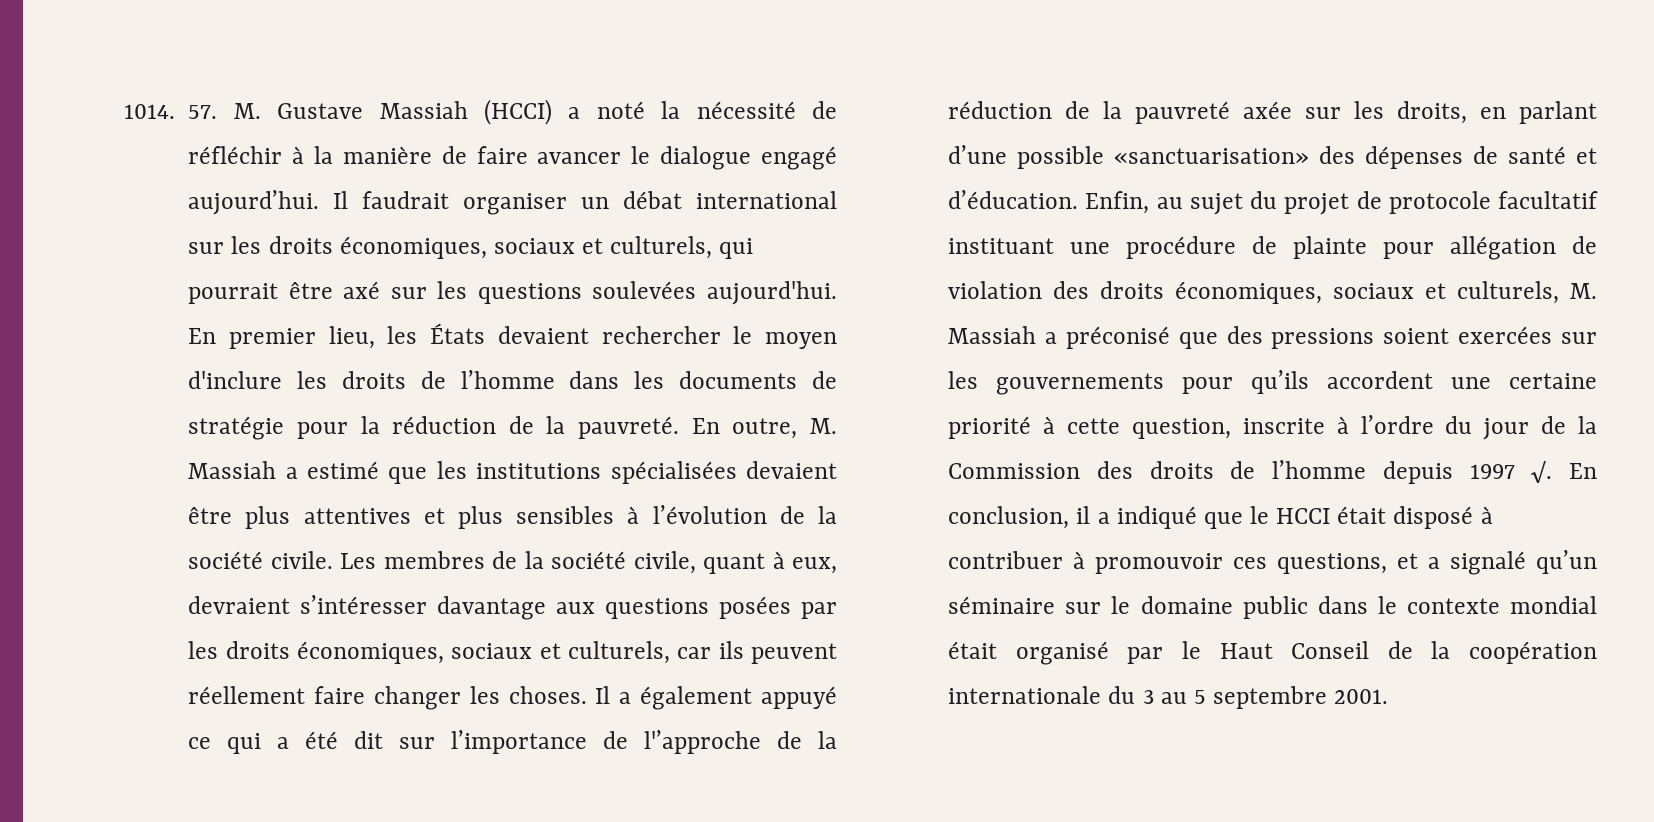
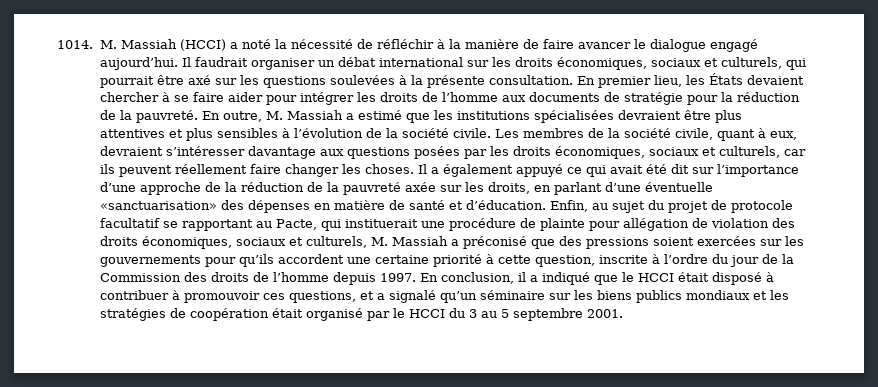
[188,103,364,119] 57. M. Gustave -> [99,40,117,49] M.
[707,281,837,305] aujourd'hui. -> [398,75,573,88] à la présente consultation.
[601,326,837,349] [188,371,283,389] rechercher le moyen d'inclure -> [99,92,354,105] chercher à se faire aider pour intégrer
[569,371,665,389] dans les -> [501,95,526,102] aux
[745,461,837,479] devaient -> [617,110,681,120] devraient
[277,737,290,749] a -> [609,165,643,174] avait
[603,730,762,754] de l'’approche -> [99,182,201,195] d’une approche
[1017,146,1105,169] possible -> [644,182,713,192] éventuelle
(1464, 157) none -> [313,200,385,210] en matière
[948,238,1055,254] instituant -> [162,219,418,231] se rapportant au Pacte, qui instituerait
[1469,461,1553,484] 1997 √. -> [379,273,416,282] 1997.
[1111,596,1597,619] [948,641,1597,665] [948,686,1102,704] le domaine public dans le contexte mondial était organisé par le Haut Conseil de la coopération internationale -> [573,290,789,303] [99,308,445,321] les biens publics mondiaux et les stratégies de coopération était organisé par le HCCI

